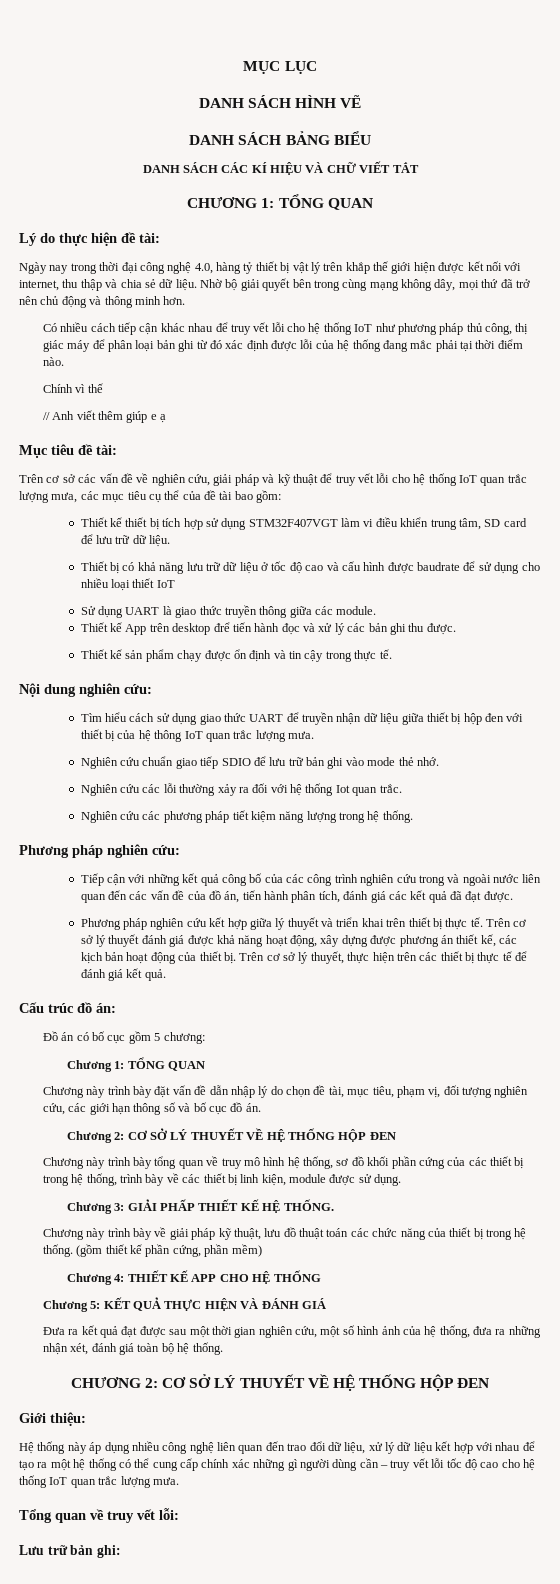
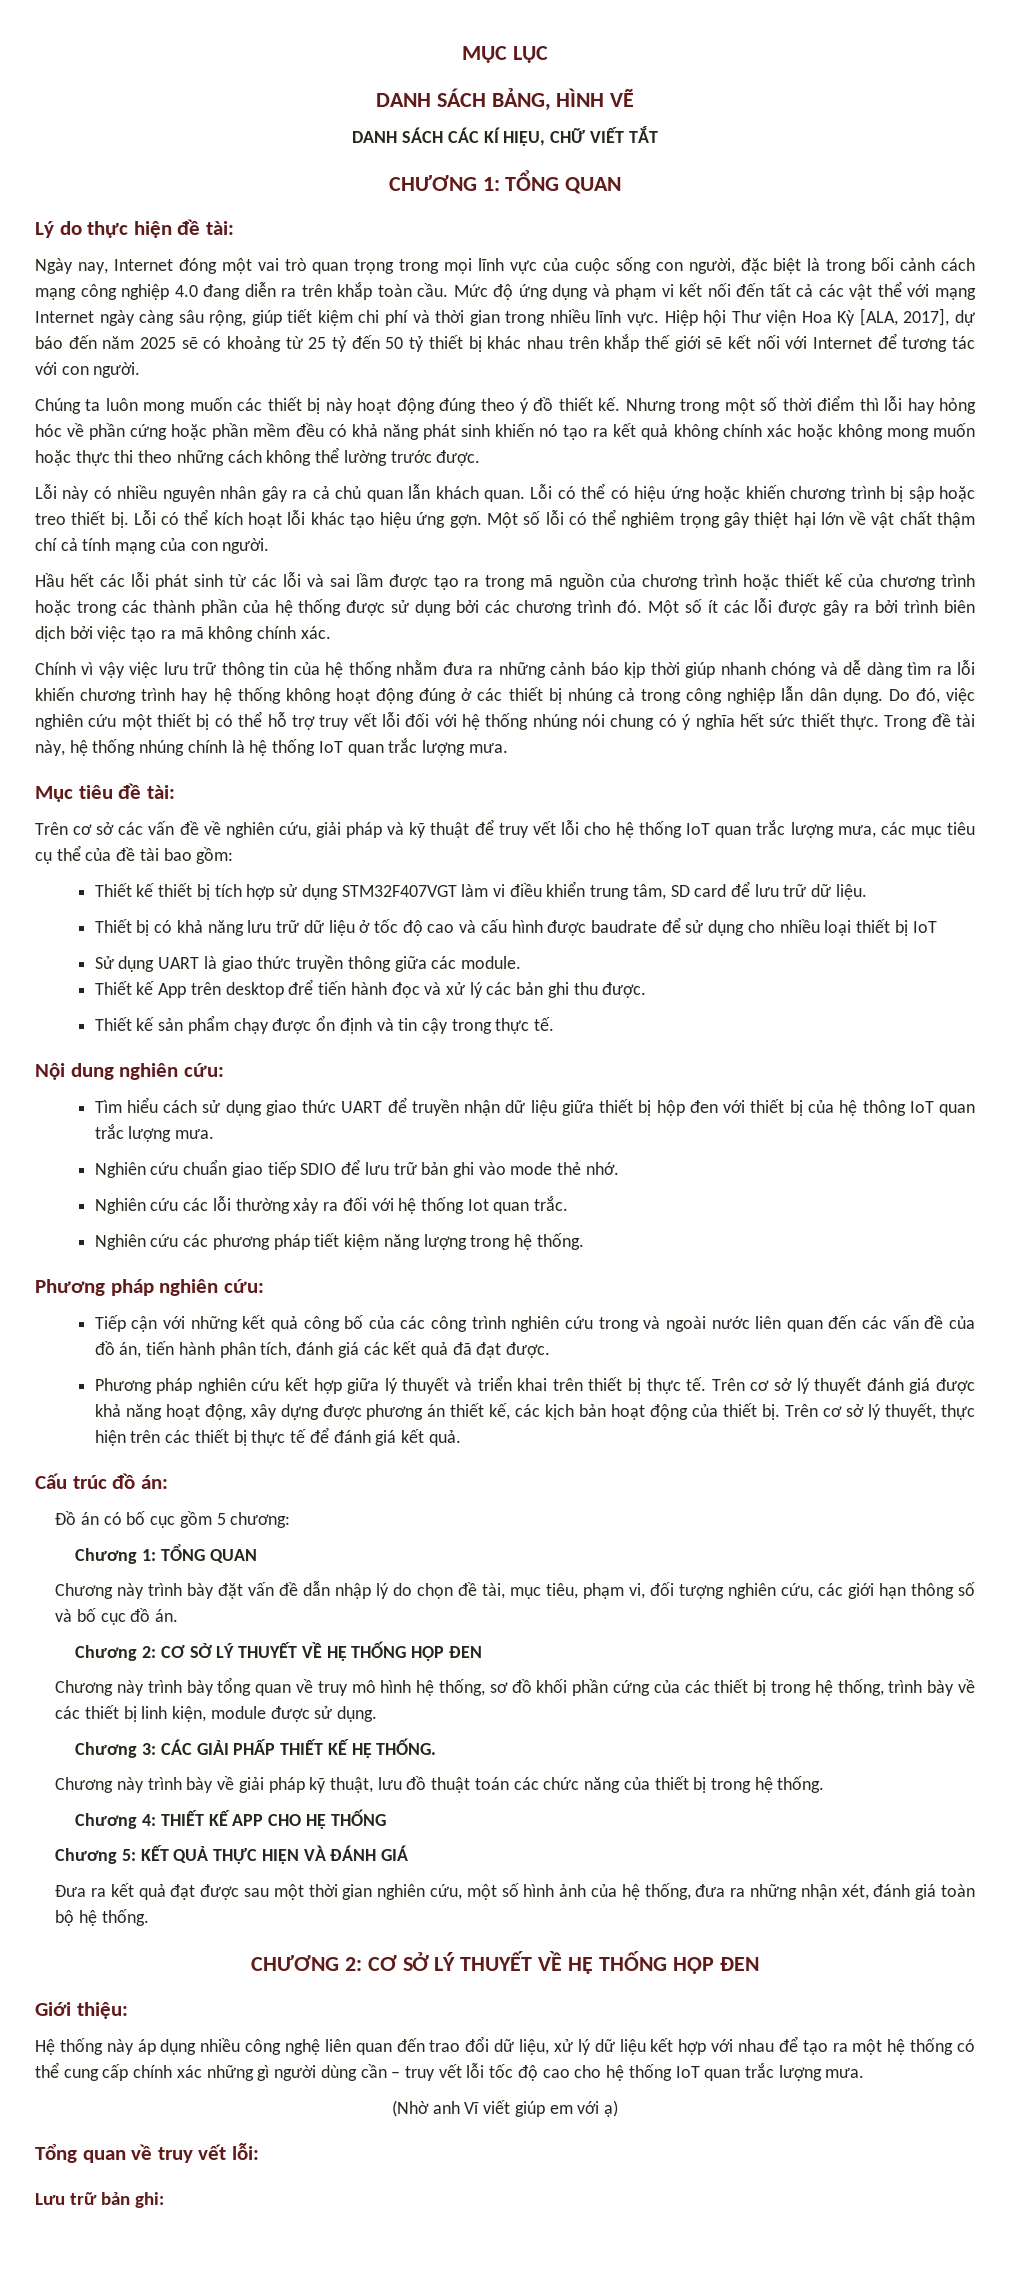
(291, 101) none -> [491,88,551,111] BẢNG,
[189,131,371,145] // DANH SÁCH BẢNG BIỂU -> (635, 97) none
[270,162,324,175] HIỆU VÀ -> [503,131,546,146] HIỆU,
[49,262,241,274] nay trong thời đại công nghệ 4.0, hàng -> [77,257,975,274] [35,281,976,300] [35,308,975,326] [35,335,404,352] nay, Internet đóng một vai trò quan trọng trong mọi lĩnh vực của cuộc sống con người, đặc biệt là trong bối cảnh cách mạng công nghiệp 4.0 đang diễn ra trên khắp toàn cầu. Mức độ ứng dụng và phạm vi kết nối đến tất cả các vật thể với mạng Internet ngày càng sâu rộng, giúp tiết kiệm chi phí và thời gian trong nhiều lĩnh vực. Hiệp hội Thư viện Hoa Kỳ [ALA, 2017], dự báo đến năm 2025 sẽ có khoảng từ 25 tỷ đến 50
[292,262,321,274] vật lý -> [487,336,563,349] khác nhau
[413,262,465,274] hiện được -> [706,337,723,349] sẽ
[19,278,530,291] [19,296,186,308] [42,322,529,335] [42,339,523,352] [42,357,64,366] [42,383,103,393] [42,410,167,423] internet, thu thập và chia sẻ dữ liệu. Nhờ bộ giải quyết bên trong cùng mạng không dây, mọi thứ đã trở nên chủ động và thông minh hơn. // Có nhiều cách tiếp cận khác nhau để truy vết lỗi cho hệ thống IoT như phương pháp thủ công, thị giác máy để phân loại bản ghi từ đó xác định được lỗi của hệ thống đang mắc phải tại thời điểm nào. // Chính vì thế // // Anh viết thêm giúp e ạ -> [812,333,976,352] [35,362,141,378] [35,395,976,414] [35,423,976,440] [35,447,481,466] [35,483,975,502] [35,509,976,528] [35,538,270,554] [35,572,975,590] [35,598,975,616] [35,626,331,642] [35,660,976,678] [35,686,975,704] [35,711,976,730] [35,738,508,756] Internet để tương tác với con người. // Chúng ta luôn mong muốn các thiết bị này hoạt động đúng theo ý đồ thiết kế. Nhưng trong một số thời điểm thì lỗi hay hỏng hóc về phần cứng hoặc phần mềm đều có khả năng phát sinh khiến nó tạo ra kết quả không chính xác hoặc không mong muốn hoặc thực thi theo những cách không thể lường trước được. // Lỗi này có nhiều nguyên nhân gây ra cả chủ quan lẫn khách quan. Lỗi có thể có hiệu ứng hoặc khiến chương trình bị sập hoặc treo thiết bị. Lỗi có thể kích hoạt lỗi khác tạo hiệu ứng gợn. Một số lỗi có thể nghiêm trọng gây thiệt hại lớn về vật chất thậm chí cả tính mạng của con người. // Hầu hết các lỗi phát sinh từ các lỗi và sai lầm được tạo ra trong mã nguồn của chương trình hoặc thiết kế của chương trình hoặc trong các thành phần của hệ thống được sử dụng bởi các chương trình đó. Một số ít các lỗi được gây ra bởi trình biên dịch bởi việc tạo ra mã không chính xác. // Chính vì vậy việc lưu trữ thông tin của hệ thống nhằm đưa ra những cảnh báo kịp thời giúp nhanh chóng và dễ dàng tìm ra lỗi khiến chương trình hay hệ thống không hoạt động đúng ở các thiết bị nhúng cả trong công nghiệp lẫn dân dụng. Do đó, việc nghiên cứu một thiết bị có thể hỗ trợ truy vết lỗi đối với hệ thống nhúng nói chung có ý nghĩa hết sức thiết thực. Trong đề tài này, hệ thống nhúng chính là hệ thống IoT quan trắc lượng mưa.
(155, 583) none -> [894,920,908,936] bị
[428,1087,441,1098] vị, -> [629,1583,646,1599] vi,
(125, 1207) none -> [160,1739,192,1755] CÁC
[76,1244,262,1257] (gồm thiết kế phần cứng, phần mềm) -> (825, 1784) none
(179, 1481) none -> [391,2100,619,2117] // (Nhờ anh Vĩ viết giúp em với ạ)

